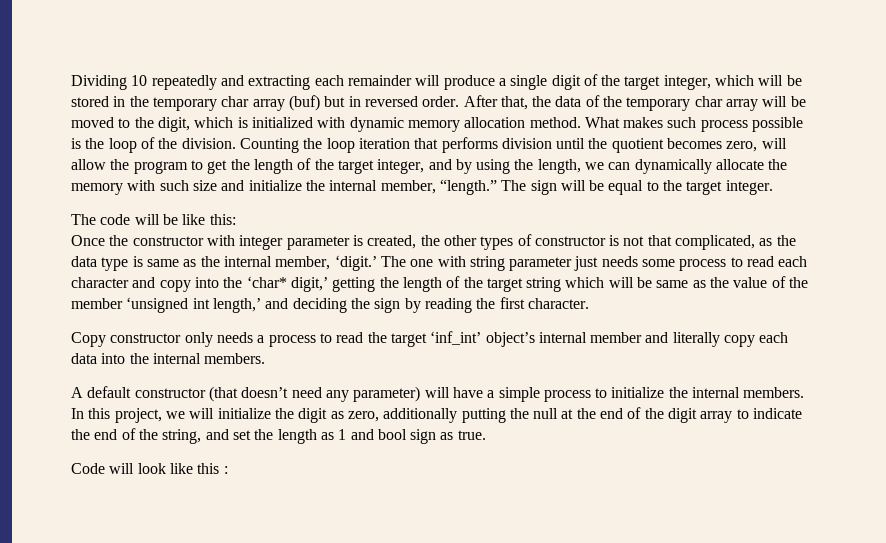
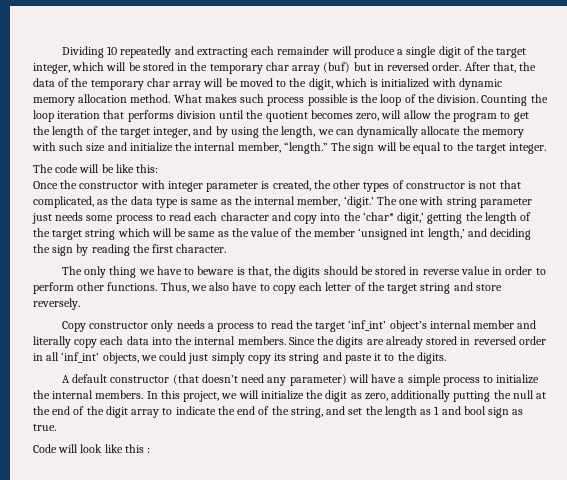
(589, 303) none -> [61,266,546,278] [33,282,502,294] [33,298,80,310] // The only thing we have to beware is that, the digits should be stored in reverse value in order to perform other functions. Thus, we also have to copy each letter of the target string and store reversely.
(266, 358) none -> [288,336,546,348] [33,352,446,364] Since the digits are already stored in reversed order in all ‘inf_int’ objects, we could just simply copy its string and paste it to the digits.

